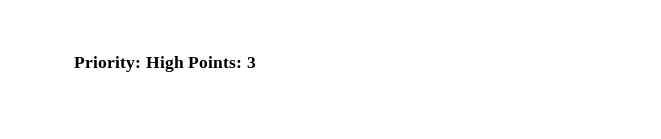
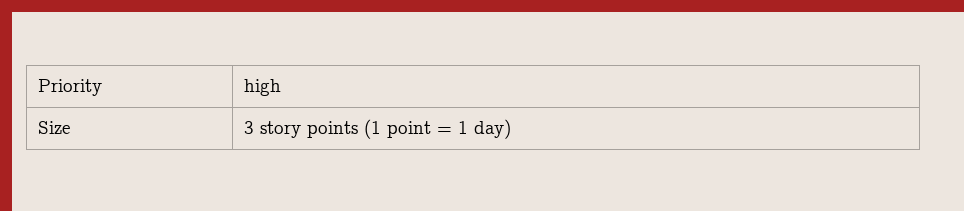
[74,56,257,72] Priority: High Points: 3 -> [38,79,103,96] [244,79,282,96] [38,121,71,134] [244,119,512,139] Priority | high // Size | 3 story points (1 point = 1 day)

